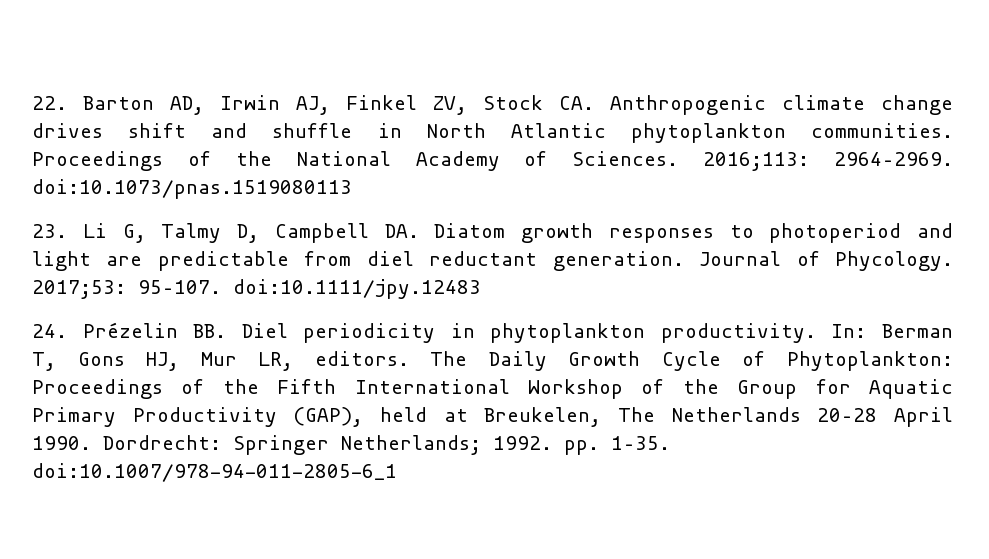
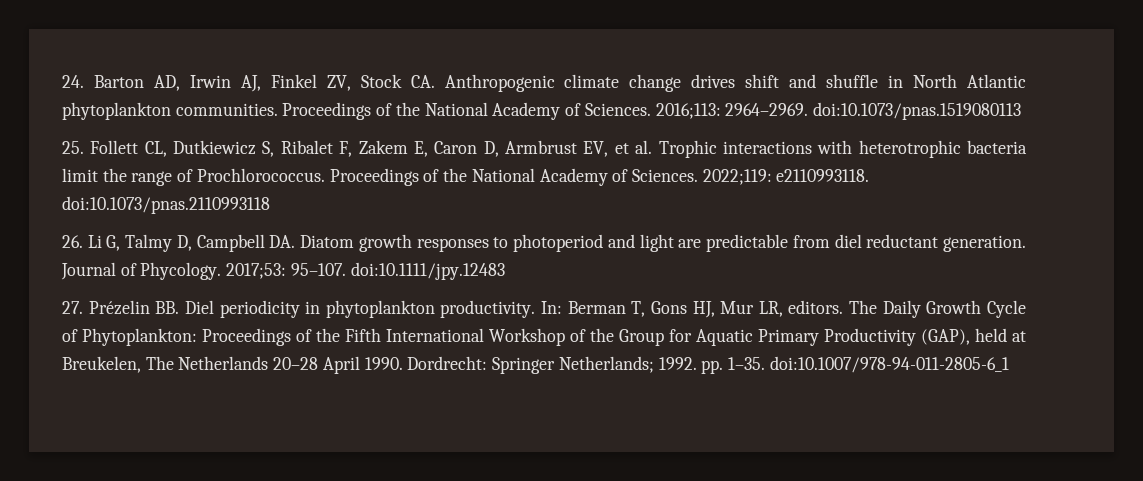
[32,96,67,110] 22. -> [62,75,84,88] 24.
[32,224,67,238] 23. -> [62,140,1027,158] [62,168,870,186] [62,196,270,214] [62,235,83,248] 25. Follett CL, Dutkiewicz S, Ribalet F, Zakem E, Caron D, Armbrust EV, et al. Trophic interactions with heterotrophic bacteria limit the range of Prochlorococcus. Proceedings of the National Academy of Sciences. 2022;119: e2110993118. doi:10.1073/pnas.2110993118 // 26.
[32,324,67,338] 24. -> [62,301,83,314] 27.

